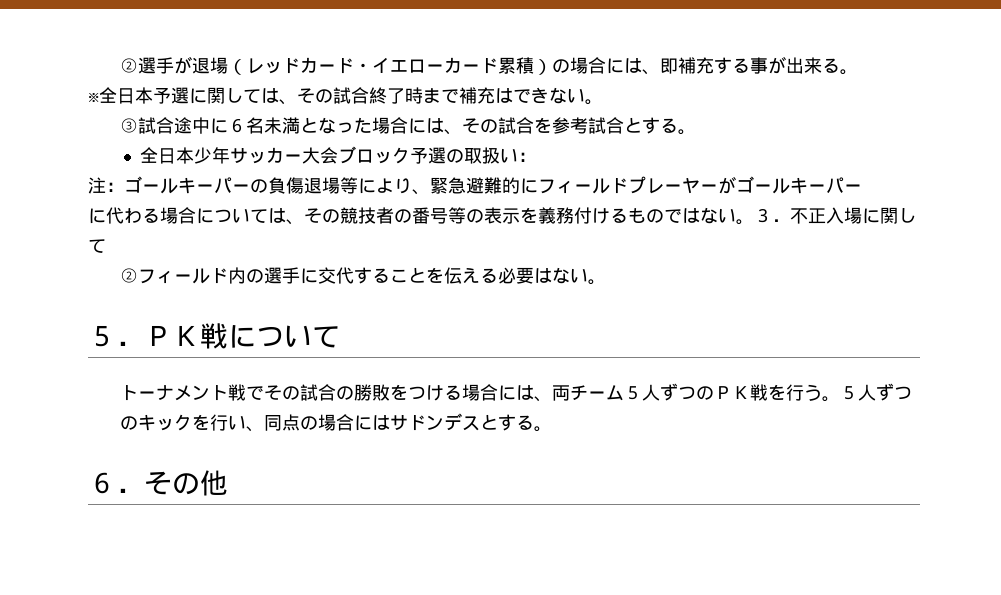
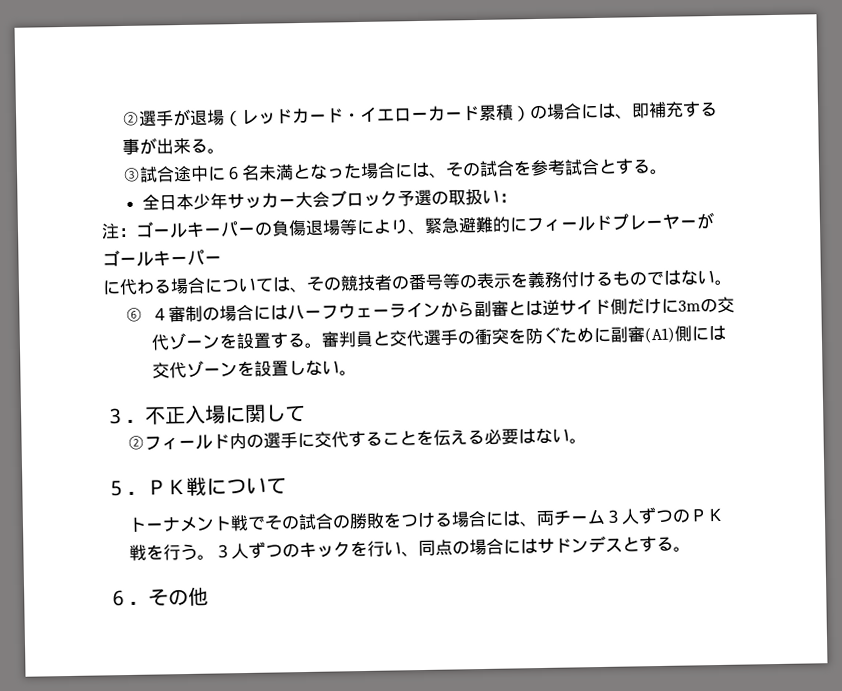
[88,87,603,105] // ※全日本予選に関しては、その試合終了時まで補充はできない。 -> (226, 151) none
(754, 222) none -> [125,296,735,323] [150,324,726,351] [151,359,357,379] // ⑥４審制の場合にはハーフウェーラインから副審とは逆サイド側だけに3mの交代ゾーンを設置する。審判員と交代選手の衝突を防ぐために副審(A1)側には交代ゾーンを設置しない。 //
[624,386,643,400] ５ -> [604,509,624,524] ３
[840,386,859,400] ５ -> [214,544,233,559] ３

